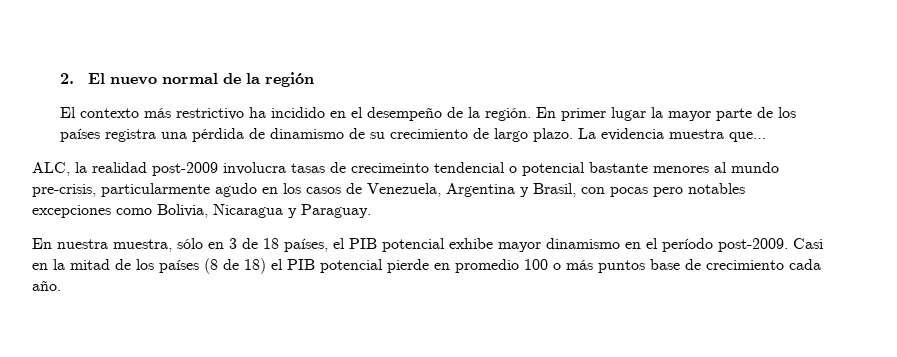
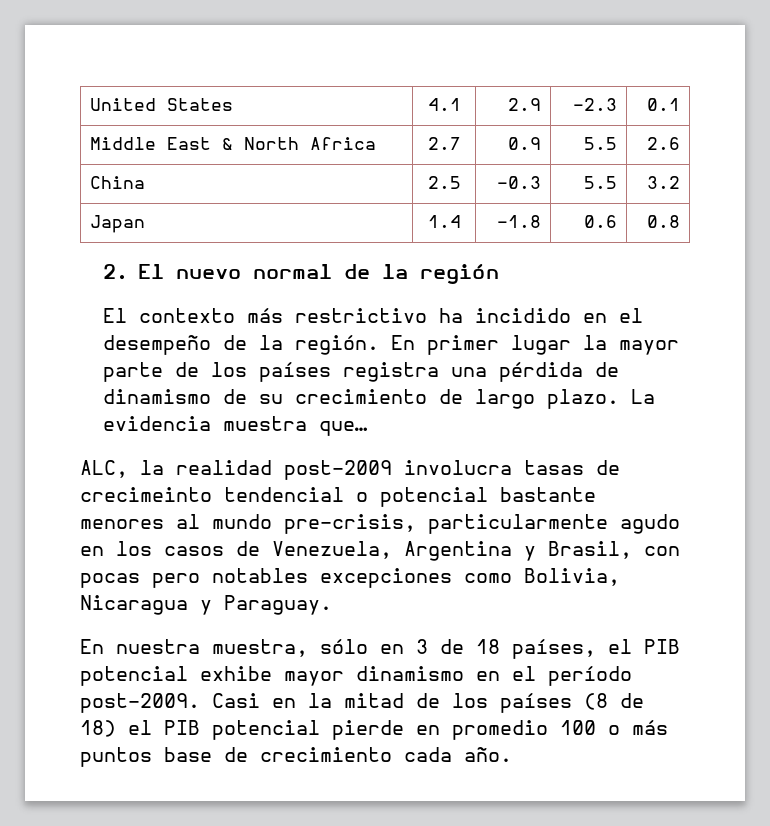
(60, 78) none -> [90,98,234,111] [427,98,461,111] [507,98,541,111] [572,98,617,111] [646,98,680,111] [90,137,377,150] [427,137,461,150] [507,137,541,150] [583,137,617,150] [646,137,680,150] [90,176,146,189] [427,176,461,189] [496,176,541,189] [583,176,617,189] [646,176,680,189] [90,215,146,233] [427,215,461,228] [496,215,541,228] [583,215,617,228] [646,215,680,228] United States | 4.1 | 2.9 | -2.3 | 0.1 // Middle East & North Africa | 2.7 | 0.9 | 5.5 | 2.6 // China | 2.5 | -0.3 | 5.5 | 3.2 // Japan | 1.4 | -1.8 | 0.6 | 0.8 //

